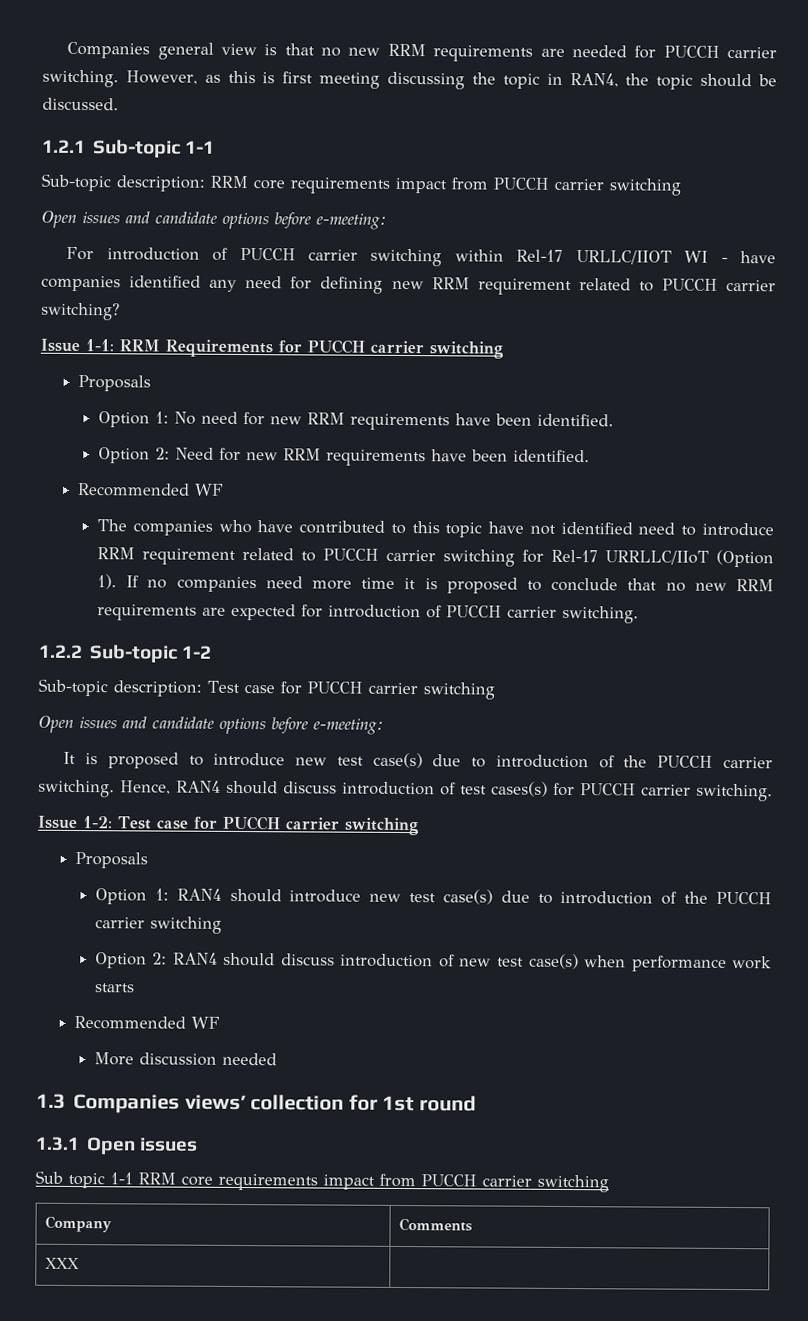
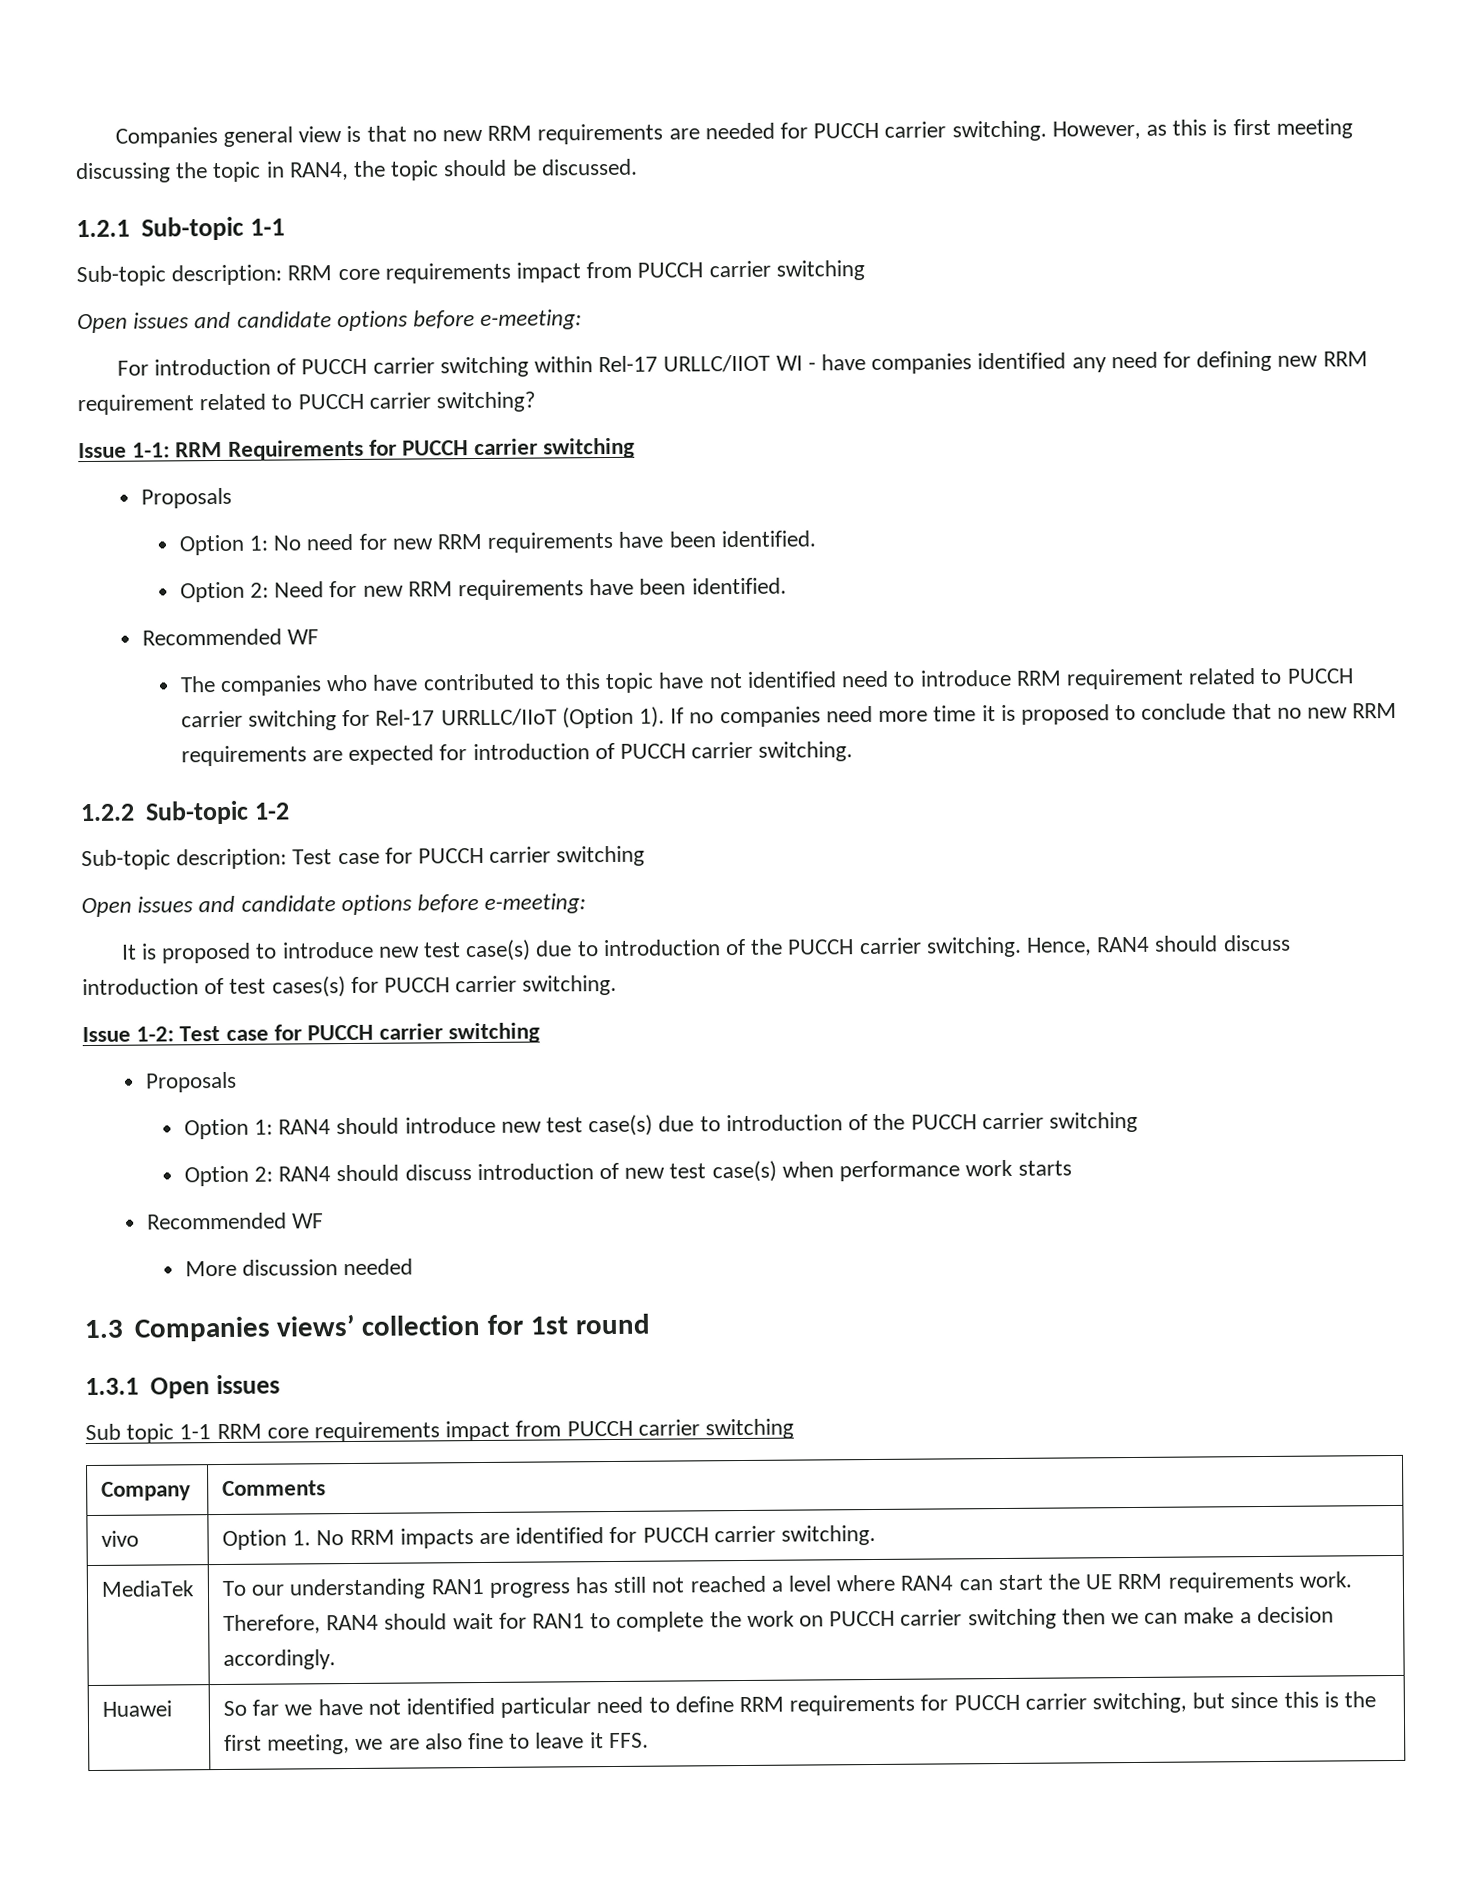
[45,1257,81,1270] XXX | -> [100,1530,139,1547] [221,1524,877,1551] [100,1580,195,1597] [221,1571,1352,1600] [222,1606,1334,1634] [222,1649,336,1670] [101,1700,172,1717] [222,1691,1377,1718] [223,1732,649,1755] vivo | Option 1. No RRM impacts are identified for PUCCH carrier switching. // MediaTek | To our understanding RAN1 progress has still not reached a level where RAN4 can start the UE RRM requirements work. Therefore, RAN4 should wait for RAN1 to complete the work on PUCCH carrier switching then we can make a decision accordingly. // Huawei | So far we have not identified particular need to define RRM requirements for PUCCH carrier switching, but since this is the first meeting, we are also fine to leave it FFS.

